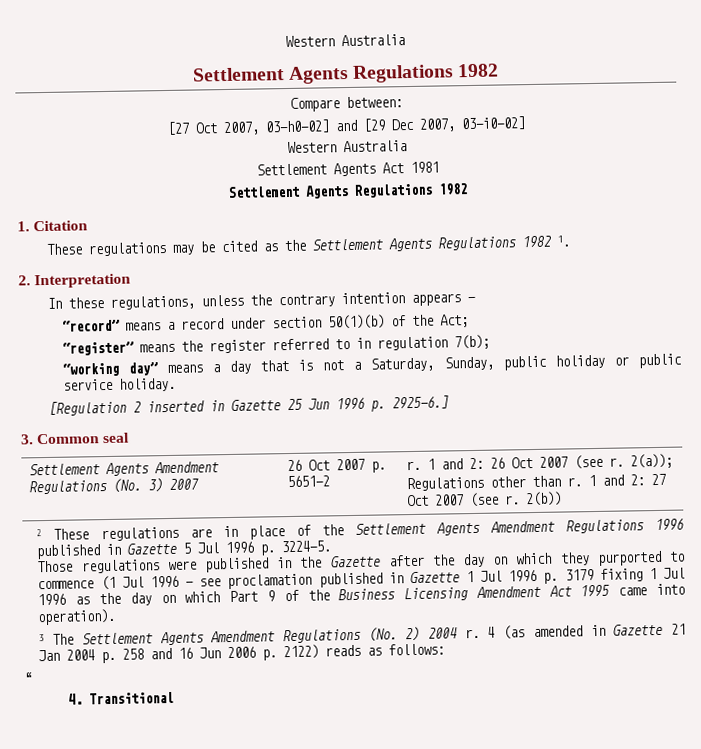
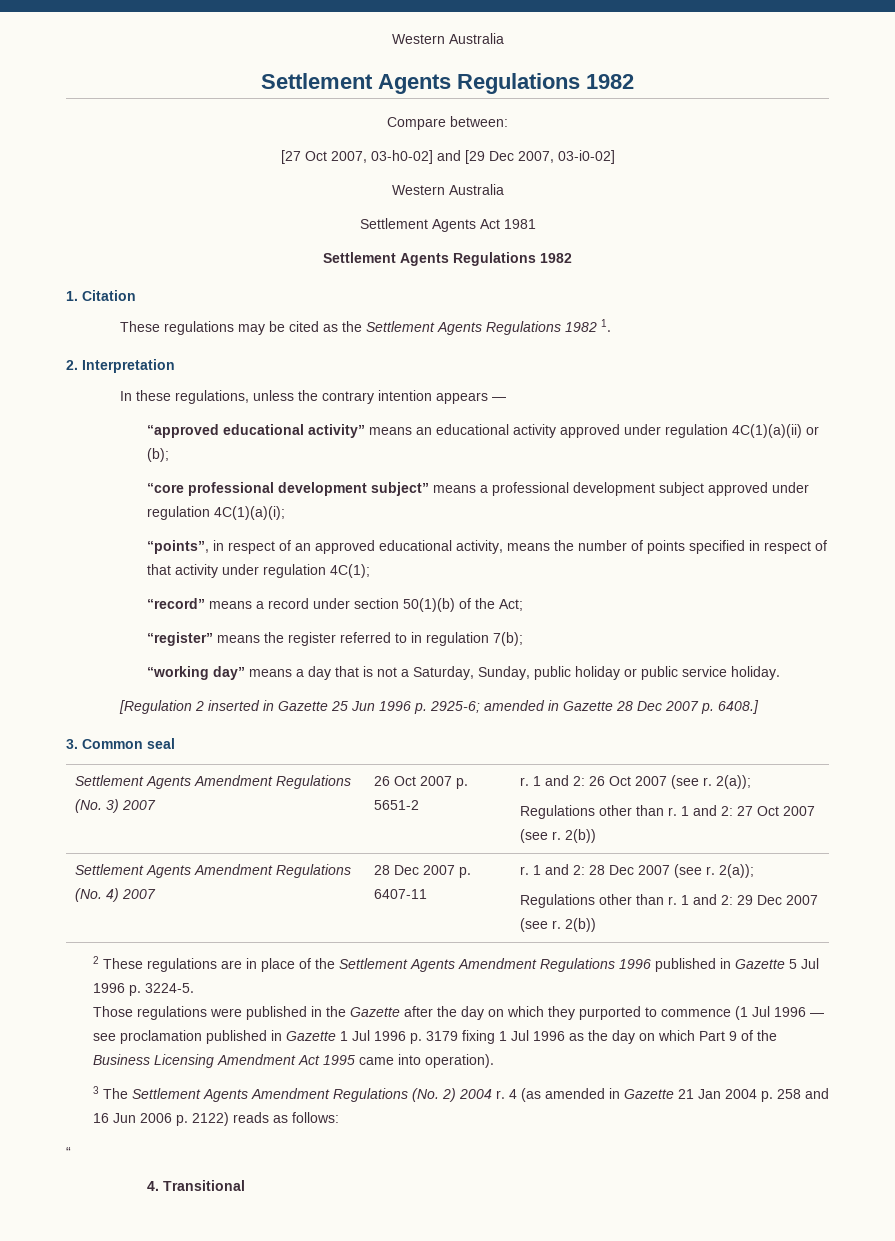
(476, 299) none -> [146,424,819,438] [146,448,169,462] [146,482,809,496] [146,506,285,520] [146,540,827,554] [146,564,370,578] // “approved educational activity” means an educational activity approved under regulation 4C(1)(a)(ii) or (b); // “core professional development subject” means a professional development subject approved under regulation 4C(1)(a)(i); // “points”, in respect of an approved educational activity, means the number of points specified in respect of that activity under regulation 4C(1);
[391,395,449,410] 2925-6.] -> [429,700,759,714] 2925-6; amended in Gazette 28 Dec 2007 p. 6408.]
(563, 499) none -> [75,864,352,878] [75,888,157,902] [374,865,472,878] [374,889,428,899] [520,864,755,878] [520,894,819,908] [520,918,597,932] // Settlement Agents Amendment Regulations (No. 4) 2007 | 28 Dec 2007 p. 6407-11 | r. 1 and 2: 28 Dec 2007 (see r. 2(a)); // Regulations other than r. 1 and 2: 29 Dec 2007 (see r. 2(b))

